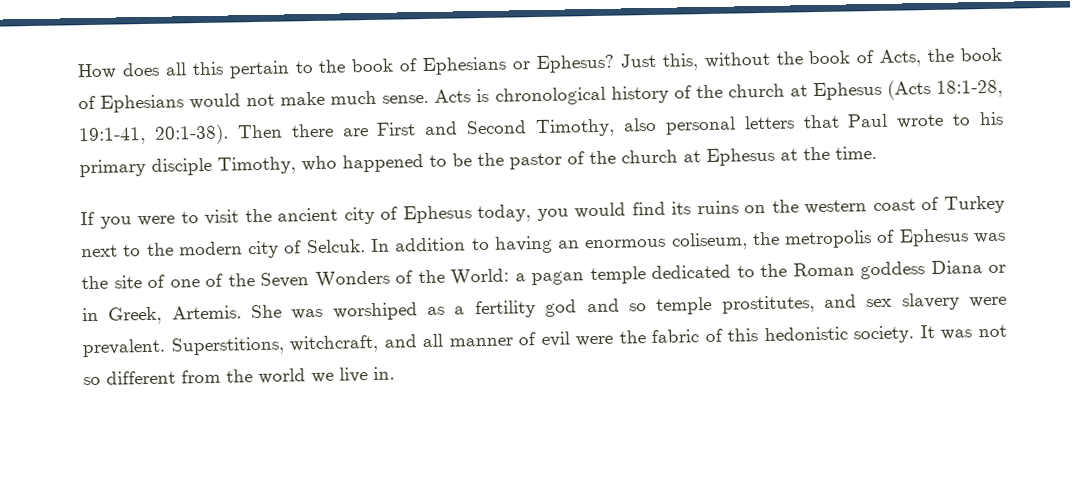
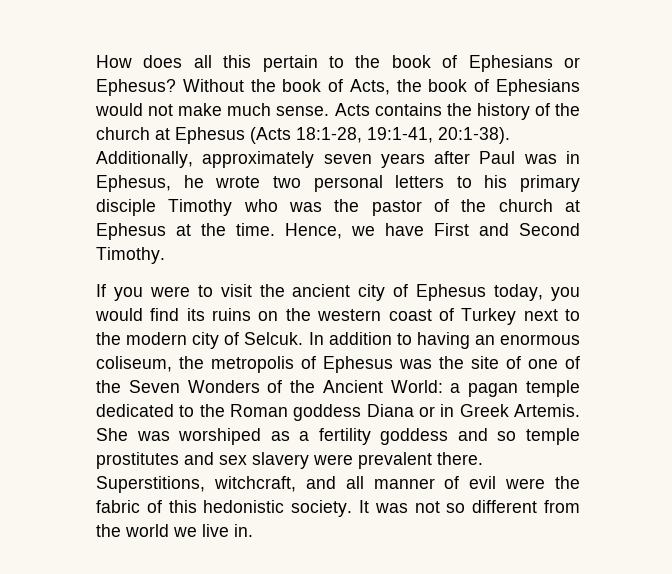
[619,51,770,71] Just this, without -> [182,79,244,92] Without
[476,86,606,106] is chronological -> [374,103,472,116] contains the
[236,111,1004,139] [79,153,472,178] Then there are First and Second Timothy, also personal letters that Paul wrote to his primary disciple Timothy, who happened to be -> [96,151,580,168] [96,175,580,192] [96,199,322,216] Additionally, approximately seven years after Paul was in Ephesus, he wrote two personal letters to his primary disciple Timothy who was
(877, 152) none -> [285,223,580,239] [96,247,165,264] Hence, we have First and Second Timothy.
(445, 276) none -> [322,380,383,393] Ancient
[108,306,163,325] Greek, -> [459,404,509,417] Greek
[545,299,578,317] god -> [380,428,449,445] goddess
[721,295,815,314] prostitutes, -> [96,452,179,469] prostitutes
[82,338,166,358] prevalent. -> [358,452,483,469] prevalent there.

